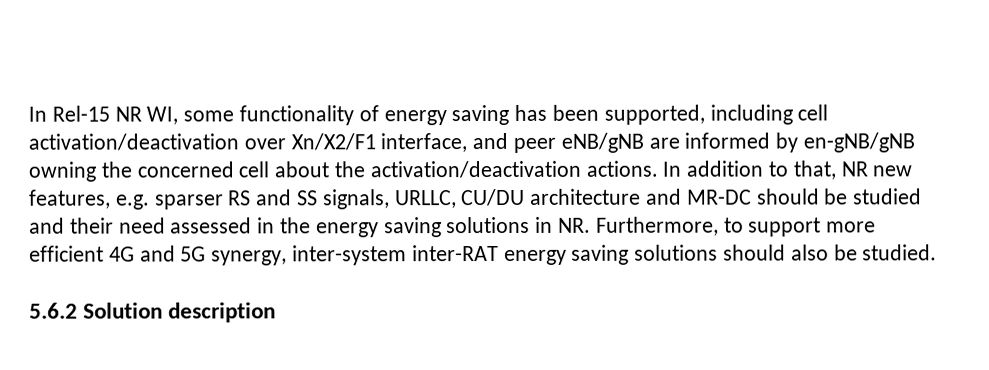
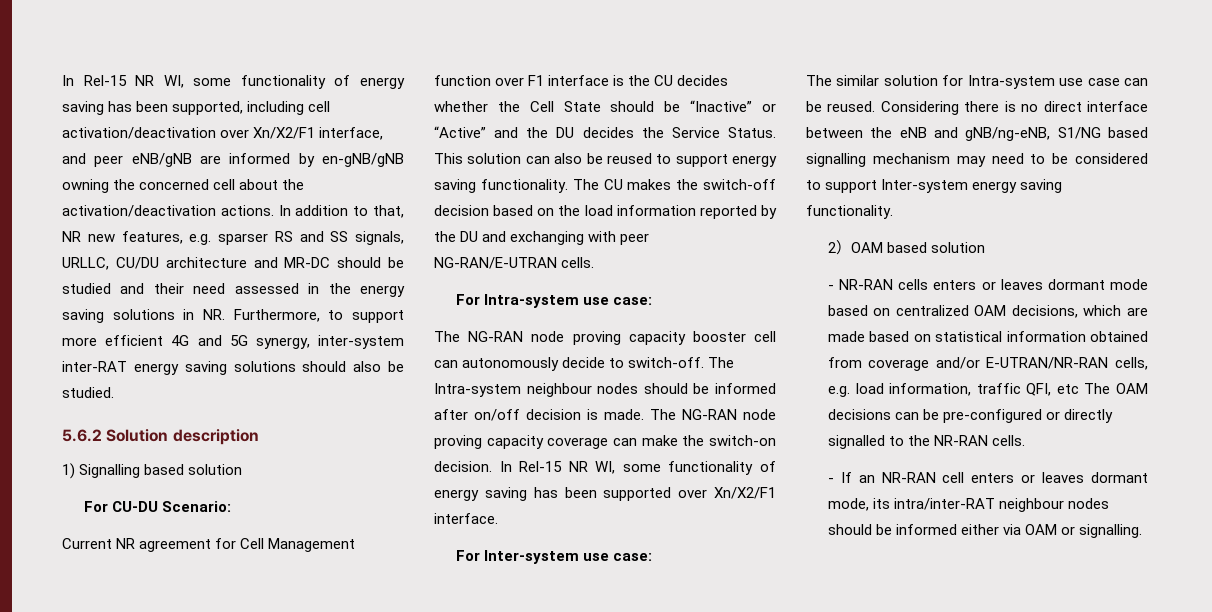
(277, 312) none -> [62,463,243,479] [83,501,232,512] [62,538,356,552] [434,75,729,86] [434,100,776,112] [434,126,776,138] [434,153,777,167] [434,179,776,193] [434,205,777,219] [434,231,650,245] [434,257,595,269] [455,294,653,308] [434,331,776,345] [434,357,735,371] [434,383,776,397] [434,409,776,421] [434,435,776,449] [434,461,776,475] [434,487,776,501] [434,513,498,524] [455,550,653,564] [806,75,1148,89] [806,101,1148,115] [806,127,1148,141] [806,153,1148,167] [806,179,1063,193] [806,205,893,219] [827,240,986,255] [827,279,1148,290] [827,305,1148,318] [827,331,1148,342] [827,357,1148,371] [827,383,1148,397] [827,409,1114,423] [827,435,1026,449] [827,472,1148,483] [827,498,1110,512] [827,524,1143,538] // 1) Signalling based solution // For CU-DU Scenario: // Current NR agreement for Cell Management function over F1 interface is the CU decides whether the Cell State should be “Inactive” or “Active” and the DU decides the Service Status. This solution can also be reused to support energy saving functionality. The CU makes the switch-off decision based on the load information reported by the DU and exchanging with peer NG-RAN/E-UTRAN cells. // For Intra-system use case: // The NG-RAN node proving capacity booster cell can autonomously decide to switch-off. The Intra-system neighbour nodes should be informed after on/off decision is made. The NG-RAN node proving capacity coverage can make the switch-on decision. In Rel-15 NR WI, some functionality of energy saving has been supported over Xn/X2/F1 interface. // For Inter-system use case: // The similar solution for Intra-system use case can be reused. Considering there is no direct interface between the eNB and gNB/ng-eNB, S1/NG based signalling mechanism may need to be considered to support Inter-system energy saving functionality. // 2）OAM based solution // - NR-RAN cells enters or leaves dormant mode based on centralized OAM decisions, which are made based on statistical information obtained from coverage and/or E-UTRAN/NR-RAN cells, e.g. load information, traffic QFI, etc The OAM decisions can be pre-configured or directly signalled to the NR-RAN cells. // - If an NR-RAN cell enters or leaves dormant mode, its intra/inter-RAT neighbour nodes should be informed either via OAM or signalling.

